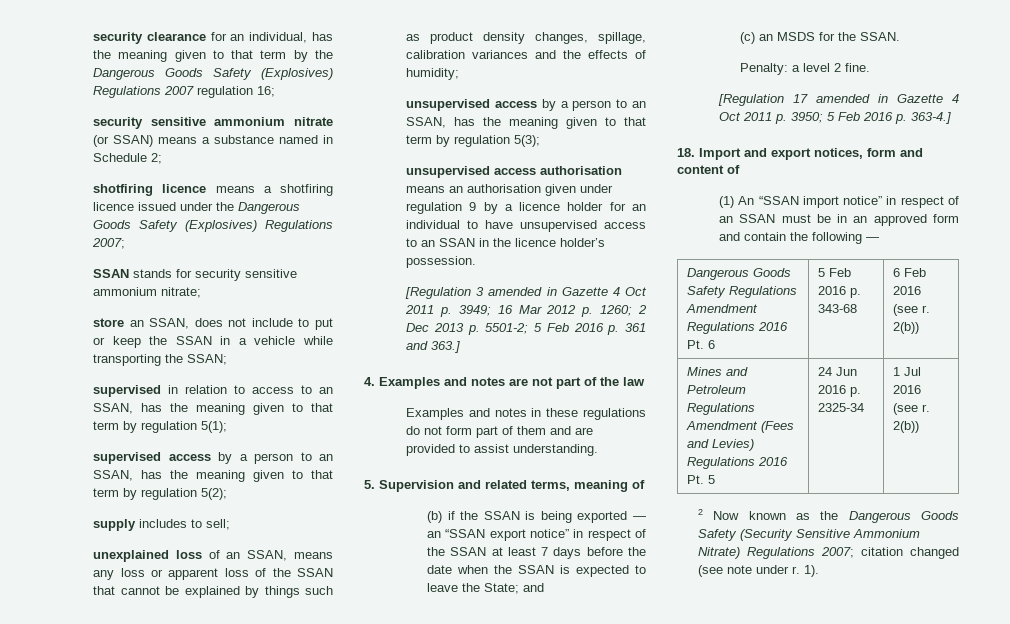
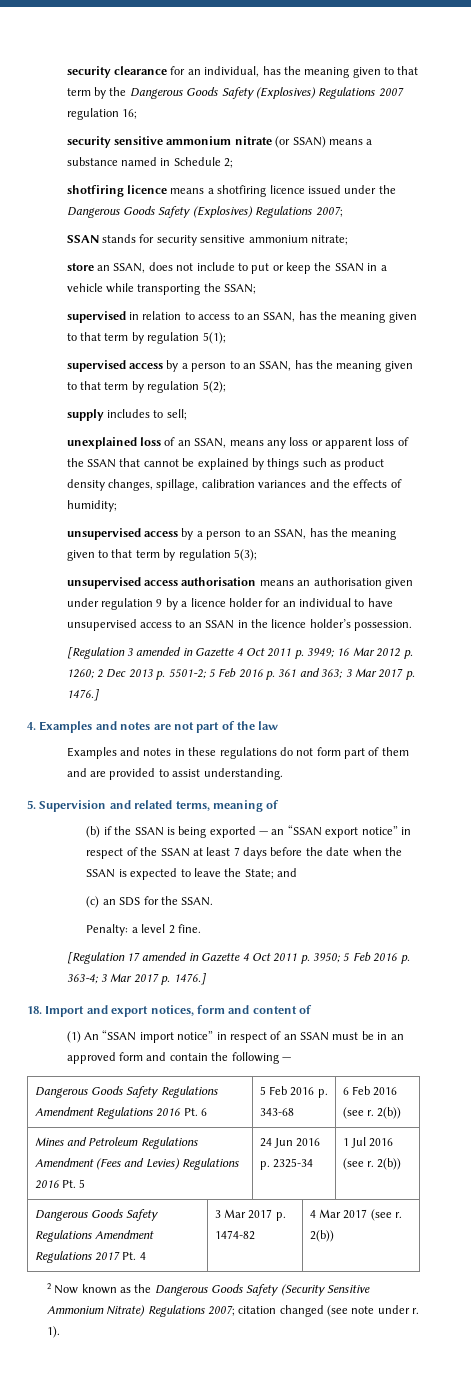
[431,341,461,353] 363.] -> [321,668,415,680] [66,689,99,701] 363; 3 Mar 2017 p. 1476.]
[777,32,816,41] MSDS -> [119,897,141,906] SDS
[911,112,952,124] 363-4.] -> [66,973,206,985] 363-4; 3 Mar 2017 p. 1476.]
(919, 427) none -> [34,1209,159,1221] [34,1230,154,1242] [34,1251,146,1263] [214,1209,286,1221] [214,1230,255,1240] [309,1209,403,1221] [309,1230,334,1242] // Dangerous Goods Safety Regulations Amendment Regulations 2017 Pt. 4 | 3 Mar 2017 p. 1474-82 | 4 Mar 2017 (see r. 2(b))

